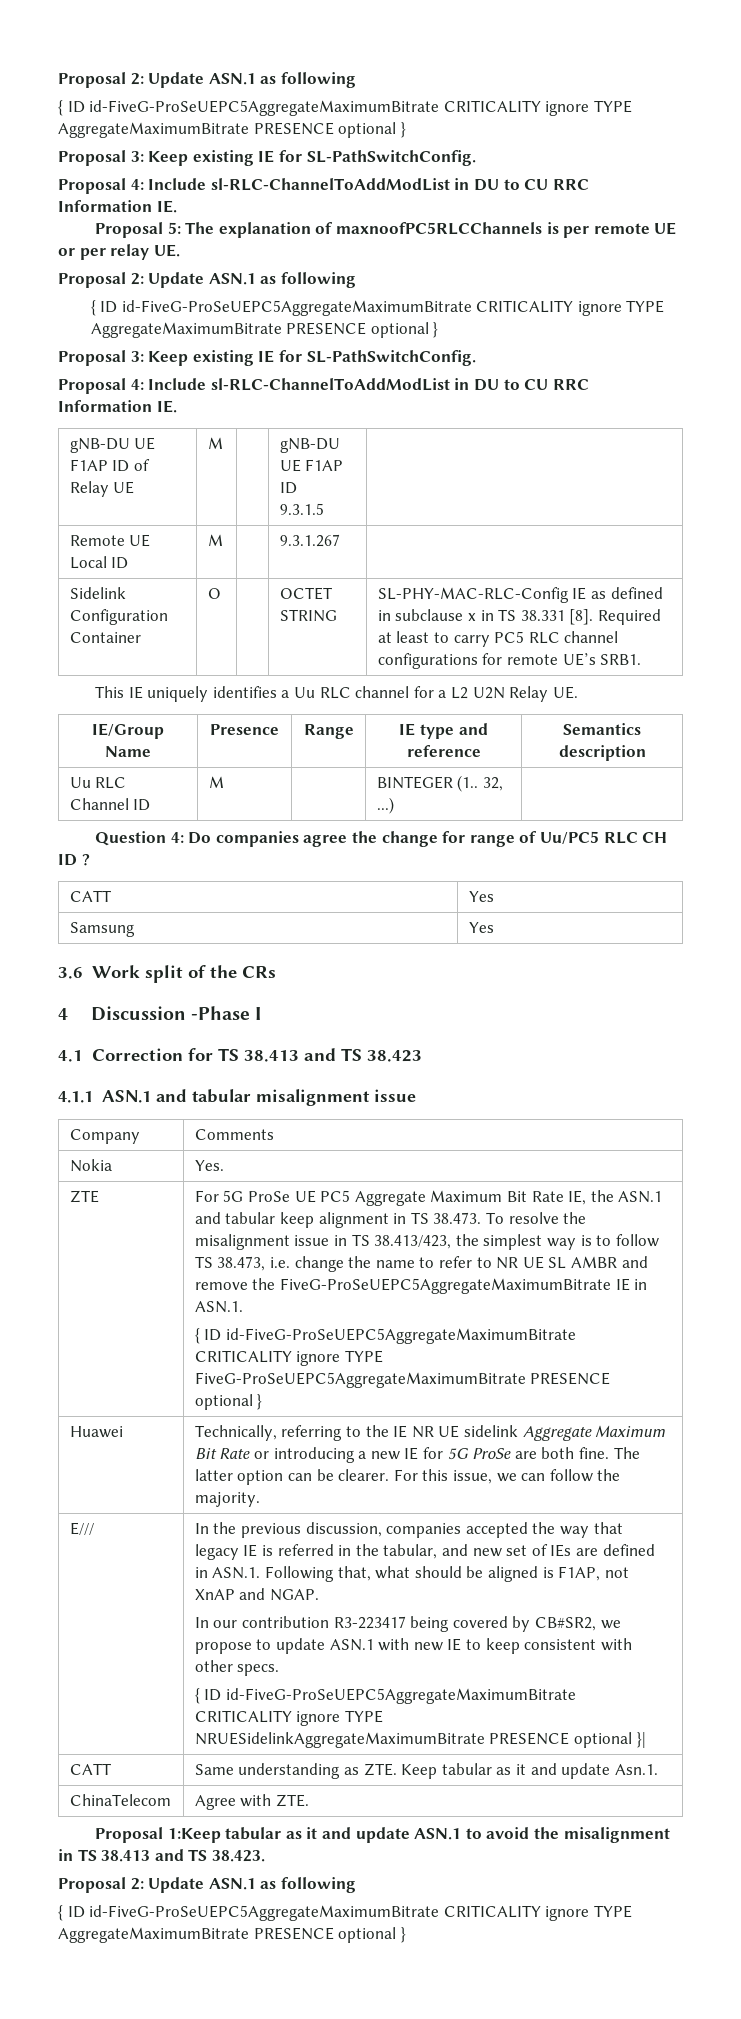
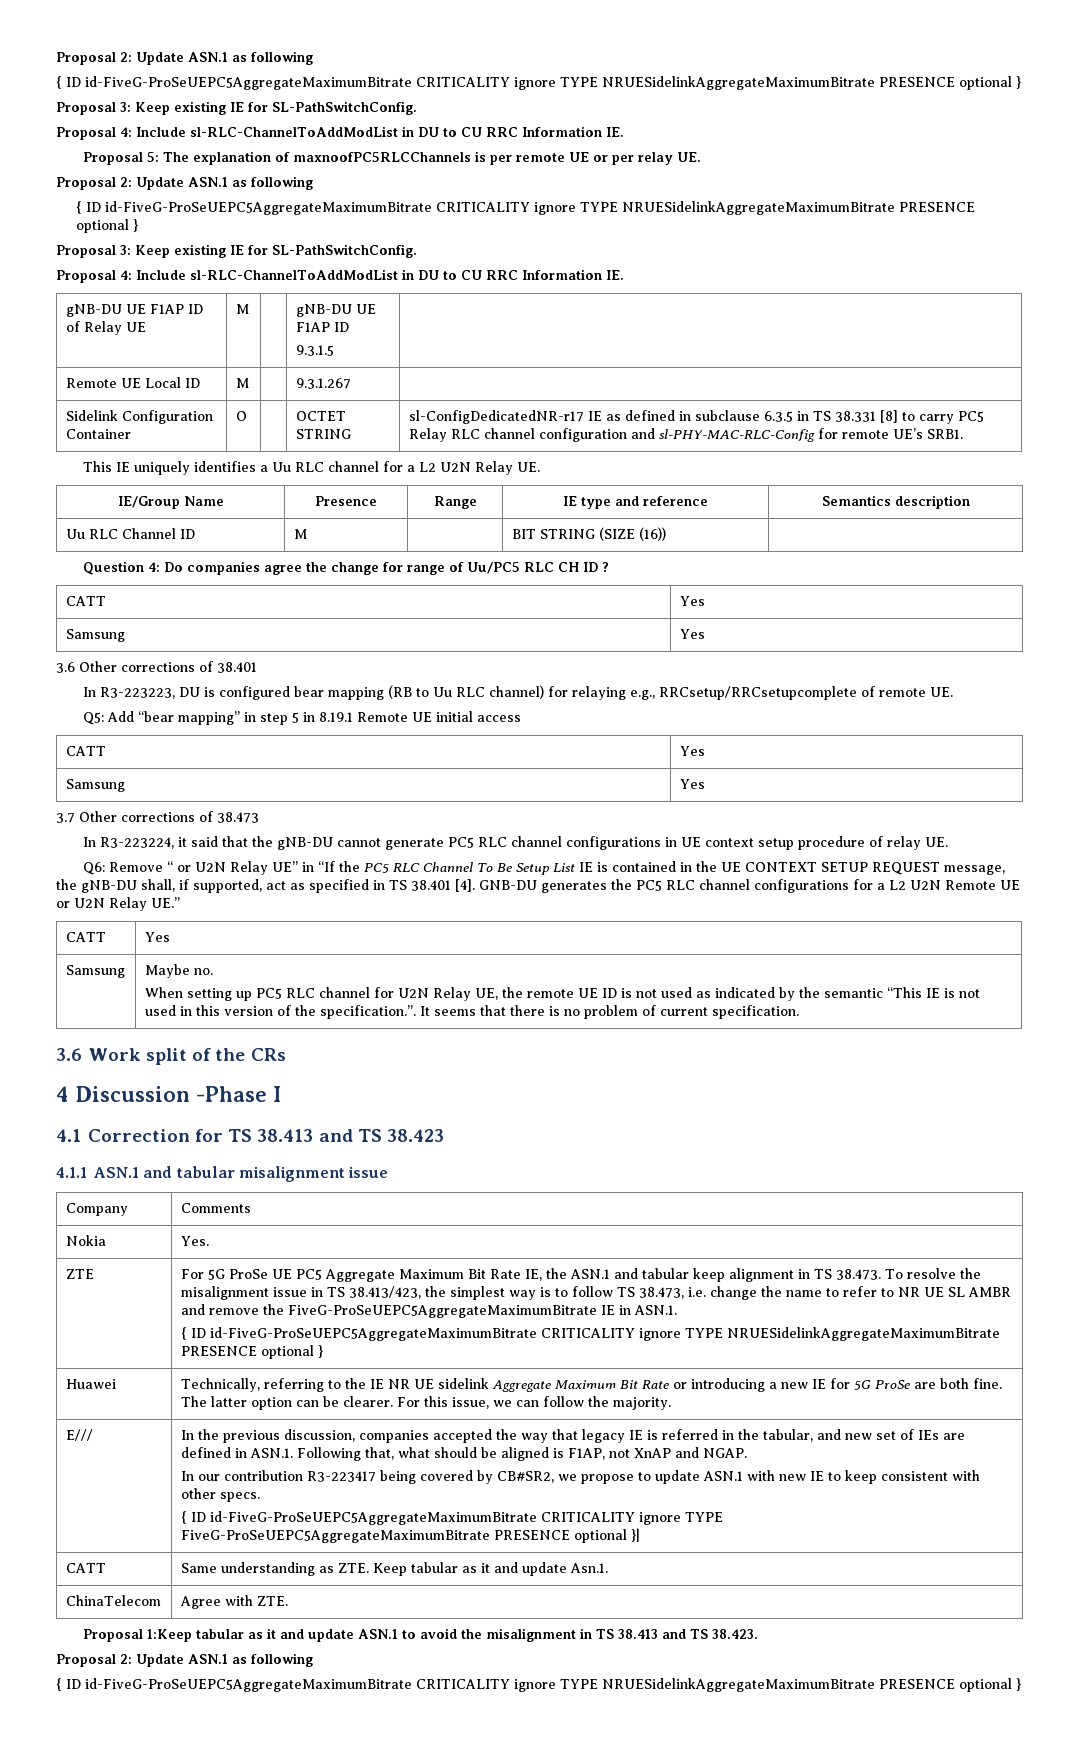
[58,122,249,138] AggregateMaximumBitrate -> [602,76,875,90] NRUESidelinkAggregateMaximumBitrate
[90,322,282,338] AggregateMaximumBitrate -> [622,201,896,215] NRUESidelinkAggregateMaximumBitrate
[377,587,569,603] SL-PHY-MAC-RLC-Config -> [408,410,584,424] sl-ConfigDedicatedNR-r17
[468,613,477,621] x -> [763,411,793,422] 6.3.5
[569,609,661,625] [377,631,430,643] [8]. Required at least -> [879,410,898,423] [8]
[528,631,619,644] [377,653,478,669] RLC channel configurations -> [408,428,815,442] Relay RLC channel configuration and sl-PHY-MAC-RLC-Config
[376,775,504,792] [376,797,394,814] BINTEGER (1.. 32, ...) -> [511,527,666,541] BIT STRING (SIZE (16))
(494, 927) none -> [56,661,257,673] [83,685,954,700] [83,711,522,725] [65,746,106,756] [679,746,705,756] [65,779,125,792] [679,779,705,789] [56,811,259,823] [83,836,949,850] [83,861,1006,875] [56,879,1020,893] [56,897,180,911] [65,932,106,942] [144,932,170,942] [65,965,125,978] [144,964,213,978] [144,987,980,1001] [144,1005,799,1019] // 3.6 Other corrections of 38.401 // In R3-223223, DU is configured bear mapping (RB to Uu RLC channel) for relaying e.g., RRCsetup/RRCsetupcomplete of remote UE. // Q5: Add “bear mapping” in step 5 in 8.19.1 Remote UE initial access // CATT | Yes // Samsung | Yes // 3.7 Other corrections of 38.473 // In R3-223224, it said that the gNB-DU cannot generate PC5 RLC channel configurations in UE context setup procedure of relay UE. // Q6: Remove “ or U2N Relay UE” in “If the PC5 RLC Channel To Be Setup List IE is contained in the UE CONTEXT SETUP REQUEST message, the gNB-DU shall, if supported, act as specified in TS 38.401 [4]. GNB-DU generates the PC5 RLC channel configurations for a L2 U2N Remote UE or U2N Relay UE.” // CATT | Yes // Samsung | Maybe no. // When setting up PC5 RLC channel for U2N Relay UE, the remote UE ID is not used as indicated by the semantic “This IE is not used in this version of the specification.”. It seems that there is no problem of current specification.
[194,1372,526,1388] FiveG-ProSeUEPC5AggregateMaximumBitrate -> [726,1327,1000,1341] NRUESidelinkAggregateMaximumBitrate
[194,1732,485,1748] NRUESidelinkAggregateMaximumBitrate -> [180,1530,490,1543] FiveG-ProSeUEPC5AggregateMaximumBitrate
[58,1927,249,1943] AggregateMaximumBitrate -> [602,1678,875,1692] NRUESidelinkAggregateMaximumBitrate

